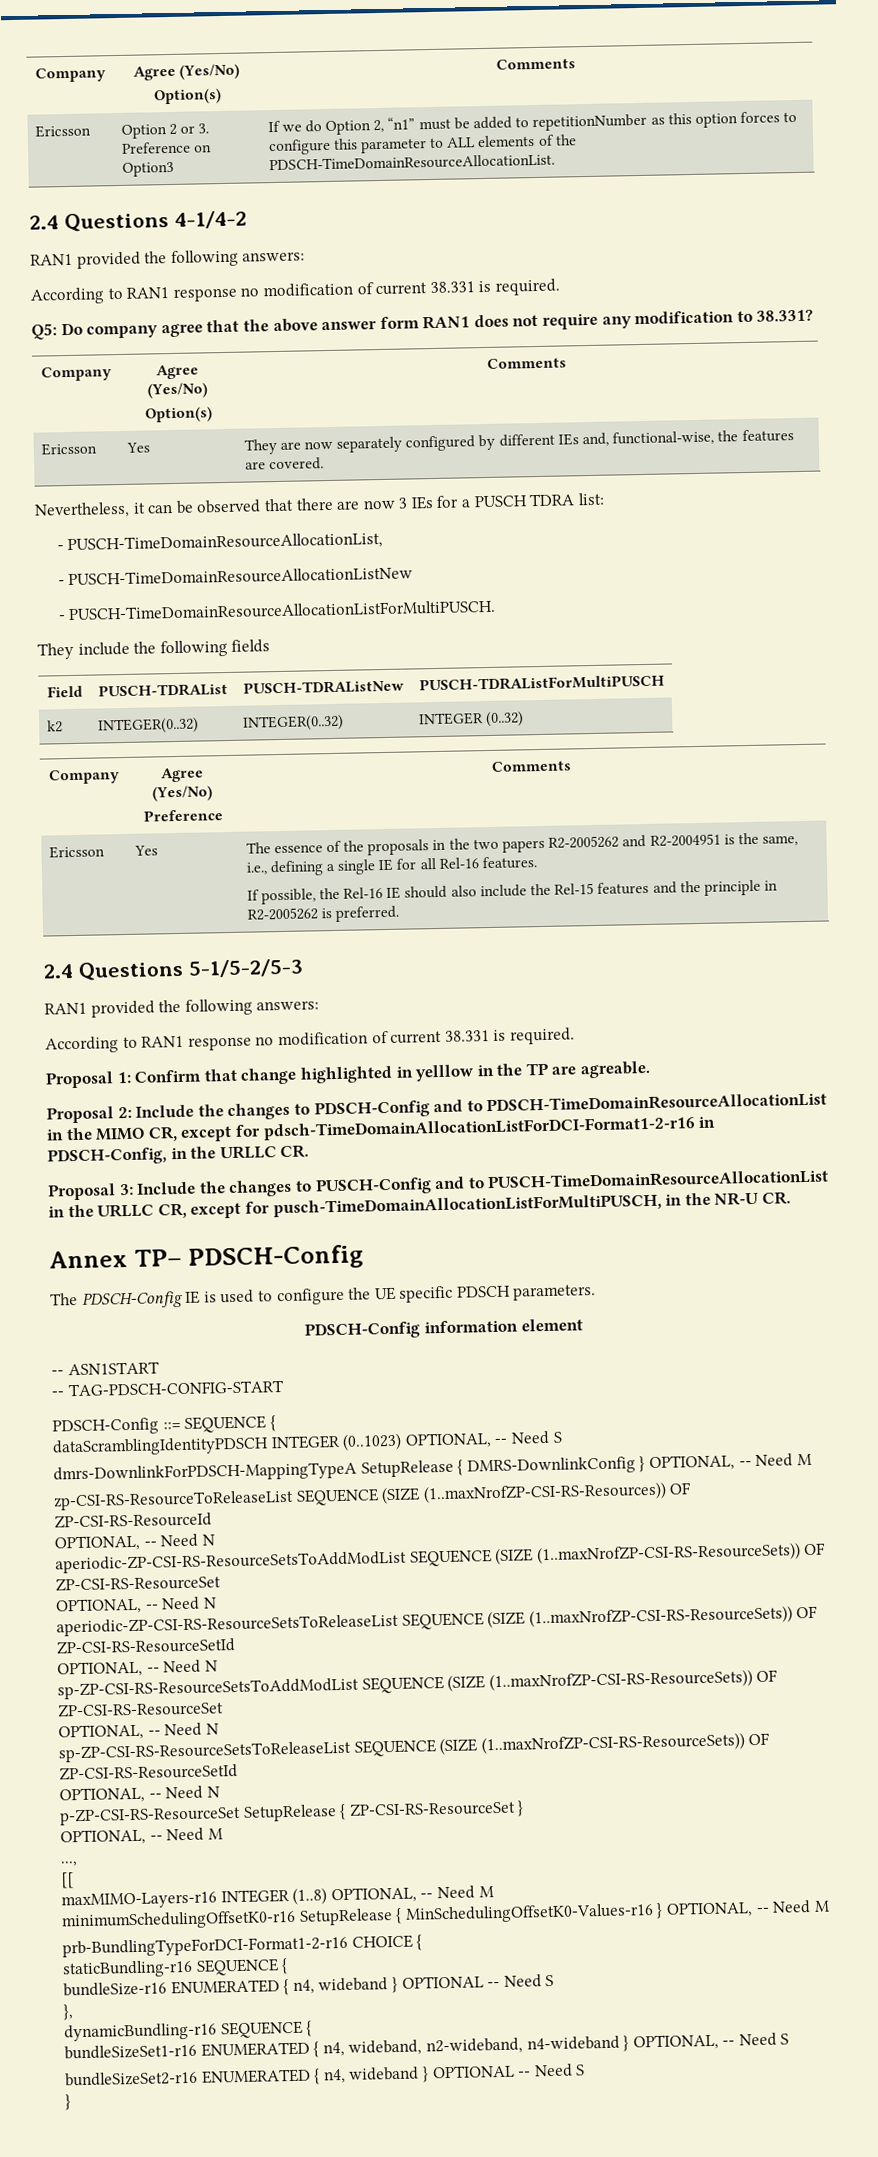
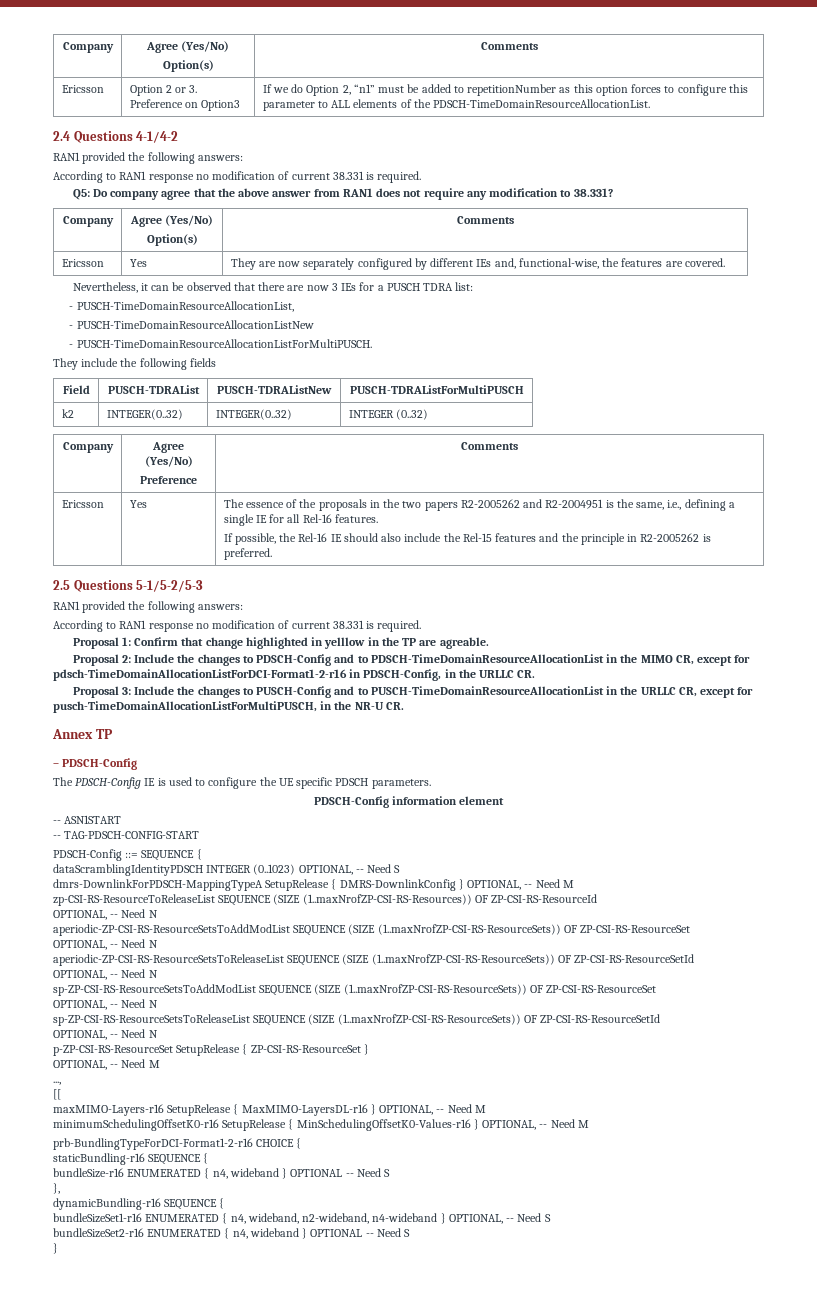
[379,316,420,330] form -> [313,189,340,197] from
[43,964,74,979] 2.4 -> [53,580,70,590] 2.5
[133,1248,182,1267] TP– -> [95,729,113,739] [53,763,59,767] TP // –
[220,1887,328,1905] INTEGER (1..8) -> [167,1104,376,1116] SetupRelease { MaxMIMO-LayersDL-r16 }

